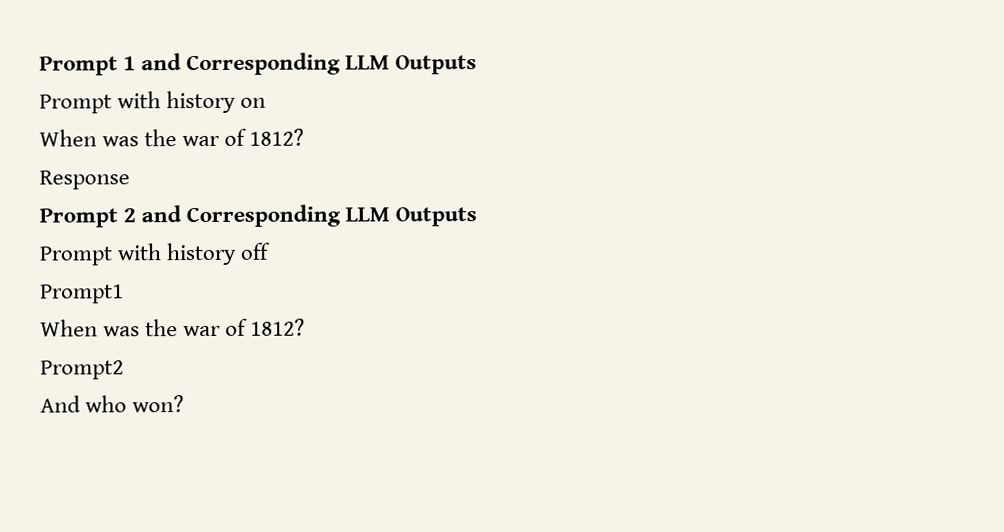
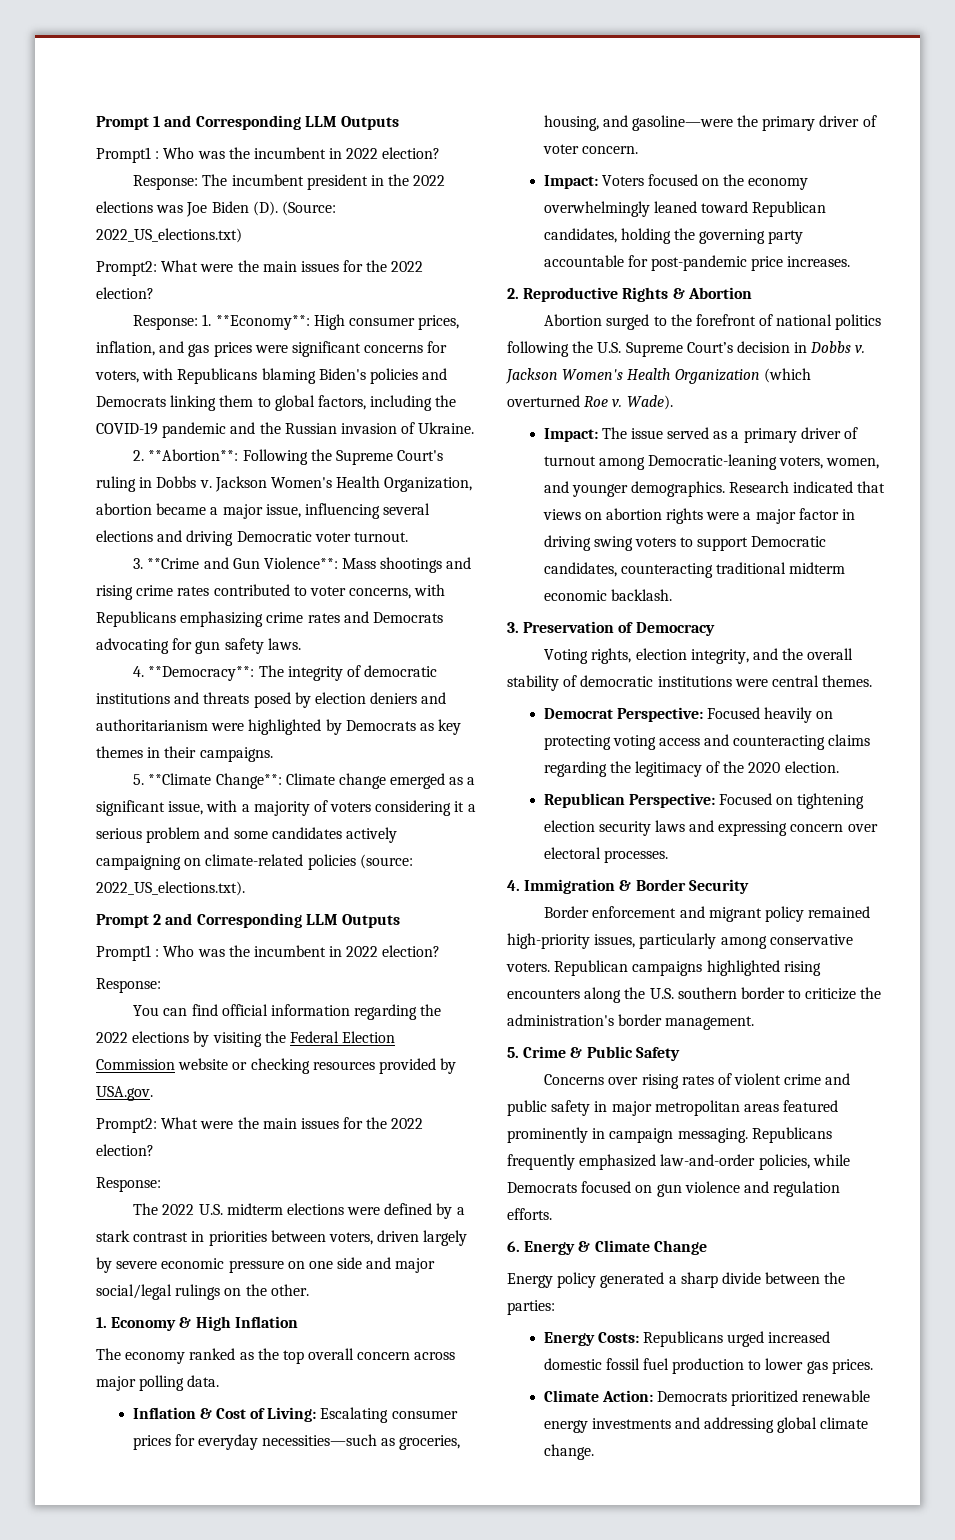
[39,90,267,114] [39,128,305,147] [39,170,130,190] Prompt with history on // When was the war of 1812? // Response -> [96,147,441,163] [133,174,446,190] [96,201,336,217] [96,228,242,243] [96,260,424,276] [96,287,154,299] [133,314,460,330] [96,341,448,357] [95,368,448,384] [96,395,457,411] [96,422,475,438] [133,449,444,465] [96,476,473,492] [96,503,431,519] [96,530,408,546] [133,557,472,573] [96,584,446,600] [96,611,443,627] [96,638,301,654] [133,665,438,681] [96,692,447,708] [96,719,462,735] [96,746,273,762] [133,773,476,789] [96,800,476,816] [96,827,397,843] [96,854,413,870] [96,881,245,896] Prompt1 : Who was the incumbent in 2022 election? // Response: The incumbent president in the 2022 elections was Joe Biden (D). (Source: 2022_US_elections.txt) // Prompt2: What were the main issues for the 2022 election? // Response: 1. **Economy**: High consumer prices, inflation, and gas prices were significant concerns for voters, with Republicans blaming Biden's policies and Democrats linking them to global factors, including the COVID-19 pandemic and the Russian invasion of Ukraine. // 2. **Abortion**: Following the Supreme Court's ruling in Dobbs v. Jackson Women's Health Organization, abortion became a major issue, influencing several elections and driving Democratic voter turnout. // 3. **Crime and Gun Violence**: Mass shootings and rising crime rates contributed to voter concerns, with Republicans emphasizing crime rates and Democrats advocating for gun safety laws. // 4. **Democracy**: The integrity of democratic institutions and threats posed by election deniers and authoritarianism were highlighted by Democrats as key themes in their campaigns. // 5. **Climate Change**: Climate change emerged as a significant issue, with a majority of voters considering it a serious problem and some candidates actively campaigning on climate-related policies (source: 2022_US_elections.txt).
[39,242,271,266] [40,284,124,304] [40,318,306,337] [40,360,124,380] [40,395,185,413] Prompt with history off // Prompt1 // When was the war of 1812? // Prompt2 // And who won? -> [96,945,441,961] [96,978,161,993] [133,1004,442,1020] [96,1031,396,1047] [96,1058,457,1074] [96,1086,153,1101] [96,1117,424,1133] [96,1144,154,1156] [96,1177,161,1192] [133,1203,465,1219] [96,1230,468,1246] [96,1257,436,1273] [96,1284,309,1300] [96,1316,298,1331] [96,1348,456,1364] [96,1375,220,1391] [132,1407,458,1423] [132,1434,461,1450] [543,115,877,131] [542,144,638,154] [543,174,809,190] [543,201,827,217] [543,228,804,244] [543,255,851,271] [507,287,752,302] [544,314,882,330] [507,341,866,357] [505,368,811,384] [507,395,673,410] [543,427,858,443] [543,454,880,470] [543,481,886,497] [542,508,855,524] [543,535,827,551] [543,562,846,578] [543,589,672,601] [507,621,715,636] [544,648,854,664] [507,675,873,691] [543,707,834,723] [543,734,871,750] [543,761,839,777] [543,793,865,809] [543,820,878,836] [543,847,668,863] [507,879,749,894] [544,906,871,922] [507,933,853,949] [506,960,821,976] [507,987,882,1003] [507,1014,755,1030] [507,1046,680,1061] [544,1073,851,1089] [507,1100,839,1116] [507,1127,832,1143] [507,1154,850,1170] [507,1181,841,1197] [507,1208,552,1220] [507,1240,707,1255] [507,1272,846,1288] [507,1300,555,1315] [543,1331,831,1347] [543,1358,873,1374] [543,1390,871,1406] [543,1417,869,1433] [543,1444,594,1460] Prompt1 : Who was the incumbent in 2022 election? // Response: // You can find official information regarding the 2022 elections by visiting the Federal Election Commission website or checking resources provided by USA.gov. // Prompt2: What were the main issues for the 2022 election? // Response: // The 2022 U.S. midterm elections were defined by a stark contrast in priorities between voters, driven largely by severe economic pressure on one side and major social/legal rulings on the other. // 1. Economy & High Inflation // The economy ranked as the top overall concern across major polling data. // Inflation & Cost of Living: Escalating consumer prices for everyday necessities—such as groceries, housing, and gasoline—were the primary driver of voter concern. // Impact: Voters focused on the economy overwhelmingly leaned toward Republican candidates, holding the governing party accountable for post-pandemic price increases. // 2. Reproductive Rights & Abortion // Abortion surged to the forefront of national politics following the U.S. Supreme Court’s decision in Dobbs v. Jackson Women's Health Organization (which overturned Roe v. Wade). // Impact: The issue served as a primary driver of turnout among Democratic-leaning voters, women, and younger demographics. Research indicated that views on abortion rights were a major factor in driving swing voters to support Democratic candidates, counteracting traditional midterm economic backlash. // 3. Preservation of Democracy // Voting rights, election integrity, and the overall stability of democratic institutions were central themes. // Democrat Perspective: Focused heavily on protecting voting access and counteracting claims regarding the legitimacy of the 2020 election. // Republican Perspective: Focused on tightening election security laws and expressing concern over electoral processes. // 4. Immigration & Border Security // Border enforcement and migrant policy remained high-priority issues, particularly among conservative voters. Republican campaigns highlighted rising encounters along the U.S. southern border to criticize the administration's border management. // 5. Crime & Public Safety // Concerns over rising rates of violent crime and public safety in major metropolitan areas featured prominently in campaign messaging. Republicans frequently emphasized law-and-order policies, while Democrats focused on gun violence and regulation efforts. // 6. Energy & Climate Change // Energy policy generated a sharp divide between the parties: // Energy Costs: Republicans urged increased domestic fossil fuel production to lower gas prices. // Climate Action: Democrats prioritized renewable energy investments and addressing global climate change.

